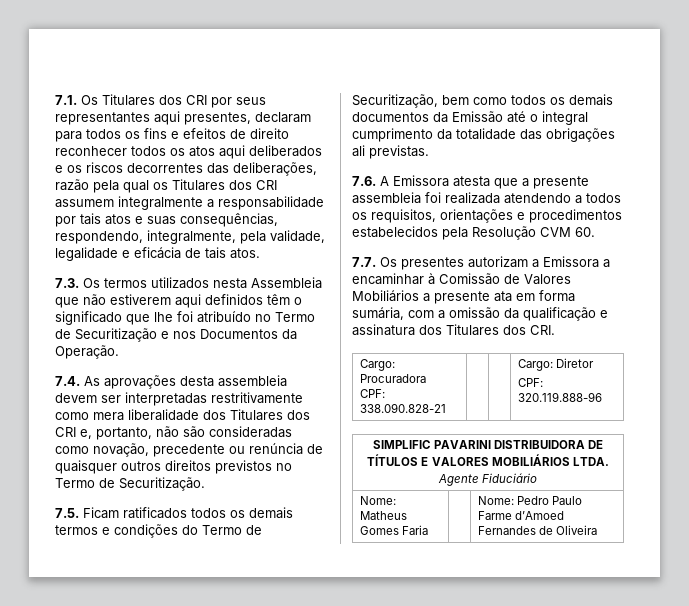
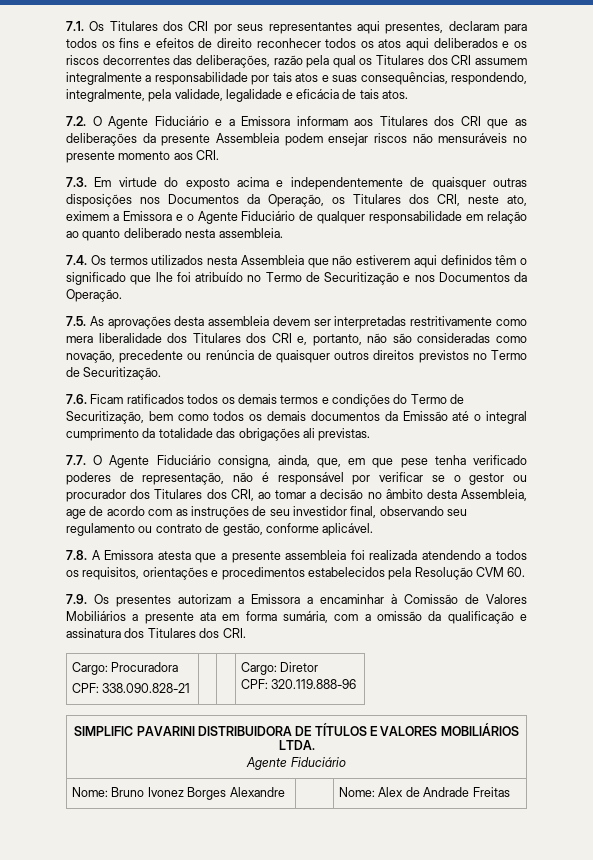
[55,278,79,288] 7.3. -> [66,116,528,129] [66,133,527,146] [66,150,220,163] [66,177,527,190] [66,194,527,207] [66,211,527,224] [66,228,283,241] [66,255,87,265] 7.2. O Agente Fiduciário e a Emissora informam aos Titulares dos CRI que as deliberações da presente Assembleia podem ensejar riscos não mensuráveis no presente momento aos CRI. // 7.3. Em virtude do exposto acima e independentemente de quaisquer outras disposições nos Documentos da Operação, os Titulares dos CRI, neste ato, eximem a Emissora e o Agente Fiduciário de qualquer responsabilidade em relação ao quanto deliberado nesta assembleia. // 7.4.
[55,376,80,386] 7.4. -> [66,316,86,326] 7.5.
[55,508,79,518] 7.5. -> [66,394,87,404] 7.6.
[352,176,376,186] 7.6. -> [66,455,527,468] [66,472,528,485] [66,489,527,502] [66,506,468,519] [66,523,374,536] [66,550,87,560] 7.7. O Agente Fiduciário consigna, ainda, que, em que pese tenha verificado poderes de representação, não é responsável por verificar se o gestor ou procurador dos Titulares dos CRI, ao tomar a decisão no âmbito desta Assembleia, age de acordo com as instruções de seu investidor final, observando seu regulamento ou contrato de gestão, conforme aplicável. // 7.8.
[352,257,376,267] 7.7. -> [66,594,87,604] 7.9.
[359,511,407,520] [359,525,429,535] [477,496,583,505] [477,511,565,520] [477,525,598,535] Matheus Gomes Faria | | Nome: Pedro Paulo Farme d’Amoed Fernandes de Oliveira -> [111,787,285,800] [339,787,510,797] Bruno Ivonez Borges Alexandre | | Nome: Alex de Andrade Freitas

